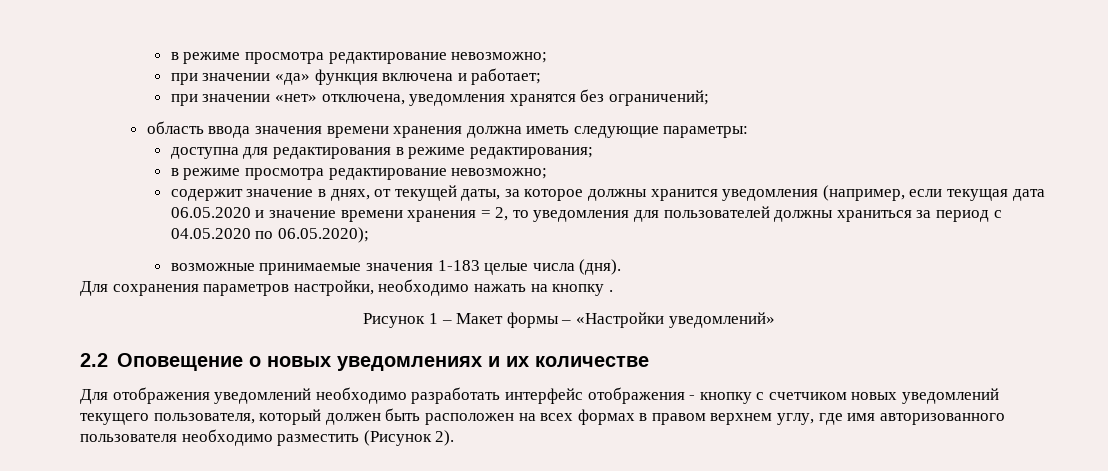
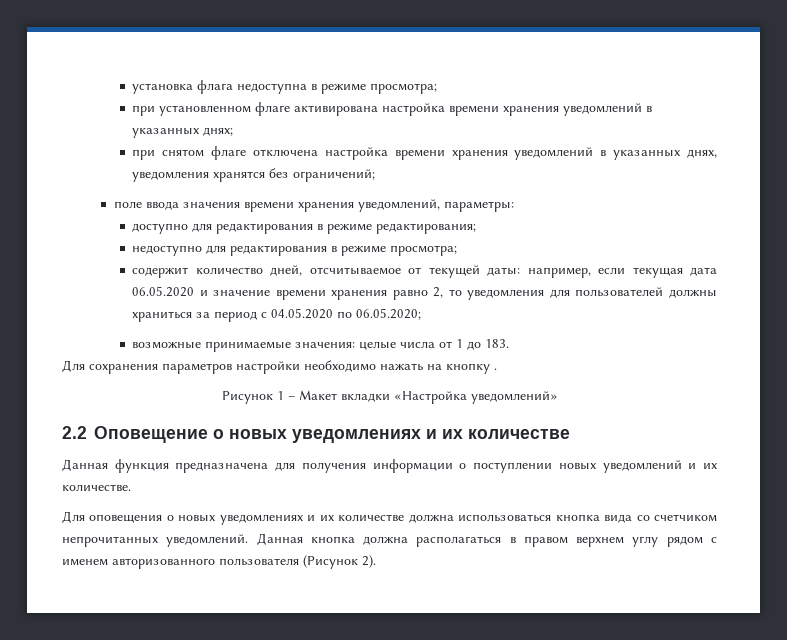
[170,52,548,64] [170,68,542,85] [170,94,405,106] в режиме просмотра редактирование невозможно; // при значении «да» функция включена и работает; // при значении «нет» отключена, -> [132,80,438,94] [132,102,653,116] [132,127,234,138] [132,146,718,160] установка флага недоступна в режиме просмотра; // при установленном флаге активирована настройка времени хранения уведомлений в указанных днях; // при снятом флаге отключена настройка времени хранения уведомлений в указанных днях,
[146,121,204,134] область -> [114,201,143,208] поле
[466,126,659,138] должна иметь следующие -> [358,199,441,212] уведомлений,
[170,147,239,159] доступна -> [132,223,189,234] доступно
[170,168,548,180] [170,185,905,201] в режиме просмотра редактирование невозможно; // содержит значение в днях, от текущей даты, за которое должны хранится уведомления (например, -> [132,245,458,256] [132,265,591,278] недоступно для редактирования в режиме просмотра; // содержит количество дней, отсчитываемое от текущей даты: например,
[480,210,491,218] = -> [392,290,428,300] равно
[277,227,369,243] 06.05.2020); -> [356,308,422,320] 06.05.2020;
[365,259,622,275] значения 1-183 целые числа (дня). -> [295,339,510,350] значения: целые числа от 1 до 183.
[293,280,374,296] настройки, -> [236,361,300,374] настройки
[506,312,664,328] формы – «Настройки -> [340,391,467,404] вкладки «Настройка
[80,387,1000,404] [80,408,1005,425] [80,429,360,446] Для отображения уведомлений необходимо разработать интерфейс отображения - кнопку с счетчиком новых уведомлений текущего пользователя, который должен быть расположен на всех формах в правом верхнем углу, где имя авторизованного пользователя необходимо разместить -> [62,459,719,473] [62,484,131,492] [62,511,717,525] [62,533,717,547] [62,558,299,569] Данная функция предназначена для получения информации о поступлении новых уведомлений и их количестве. // Для оповещения о новых уведомлениях и их количестве должна использоваться кнопка вида со счетчиком непрочитанных уведомлений. Данная кнопка должна располагаться в правом верхнем углу рядом с именем авторизованного пользователя

